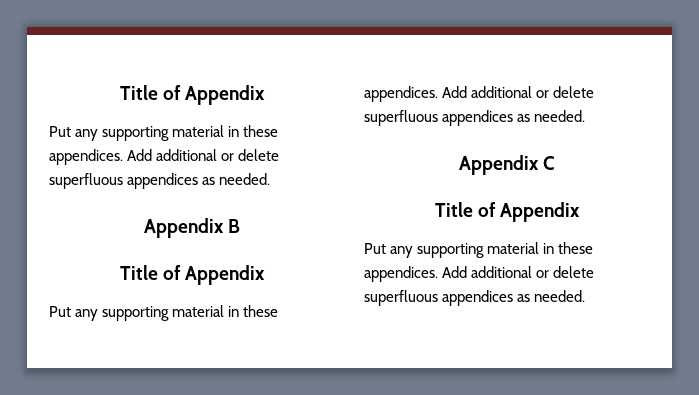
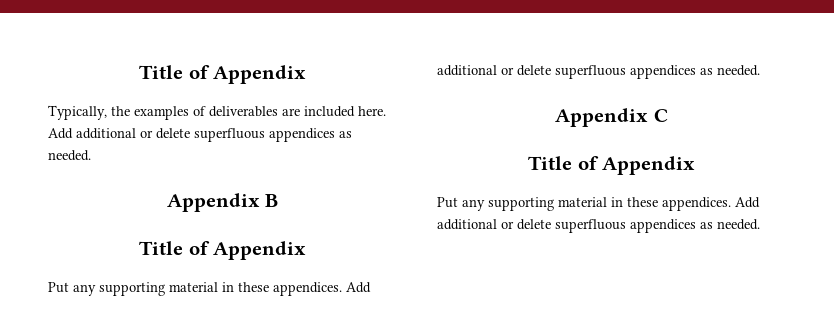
[119,85,266,105] [49,125,279,141] [49,149,123,165] Title of Appendix // Put any supporting material in these appendices. -> [138,65,307,84] [48,105,386,120] Title of Appendix // Typically, the examples of deliverables are included here.

